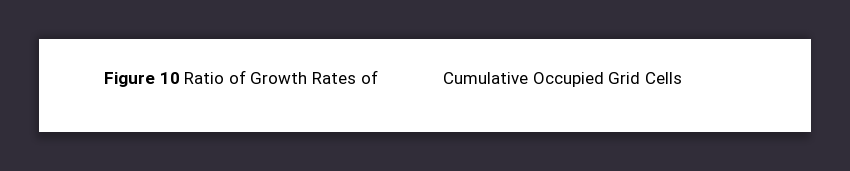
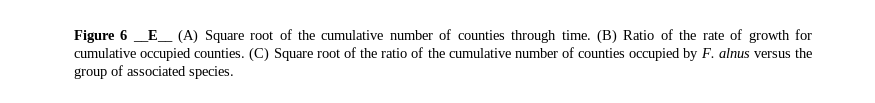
[159,70,682,87] 10 Ratio of Growth Rates of Cumulative Occupied Grid Cells -> [120,29,813,44] [74,47,812,62] [74,65,234,79] 6 __E__ (A) Square root of the cumulative number of counties through time. (B) Ratio of the rate of growth for cumulative occupied counties. (C) Square root of the ratio of the cumulative number of counties occupied by F. alnus versus the group of associated species.

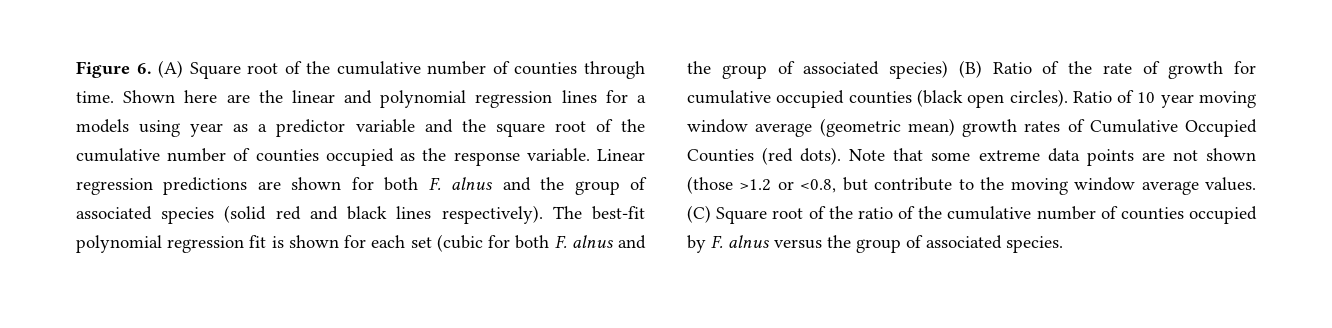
[120,30,173,42] 6 __E__ -> [136,63,152,74] 6.
(591, 35) none -> [123,90,646,108] [76,119,645,137] [76,148,645,166] [76,177,647,195] [76,205,645,224] [76,234,646,253] [687,60,948,79] Shown here are the linear and polynomial regression lines for a models using year as a predictor variable and the square root of the cumulative number of counties occupied as the response variable. Linear regression predictions are shown for both F. alnus and the group of associated species (solid red and black lines respectively). The best-fit polynomial regression fit is shown for each set (cubic for both F. alnus and the group of associated species)
[194,48,246,58] counties. -> [848,89,1256,108] [687,118,1257,137] [687,147,1256,166] [687,176,1256,195] counties (black open circles). Ratio of 10 year moving window average (geometric mean) growth rates of Cumulative Occupied Counties (red dots). Note that some extreme data points are not shown (those >1.2 or <0.8, but contribute to the moving window average values.

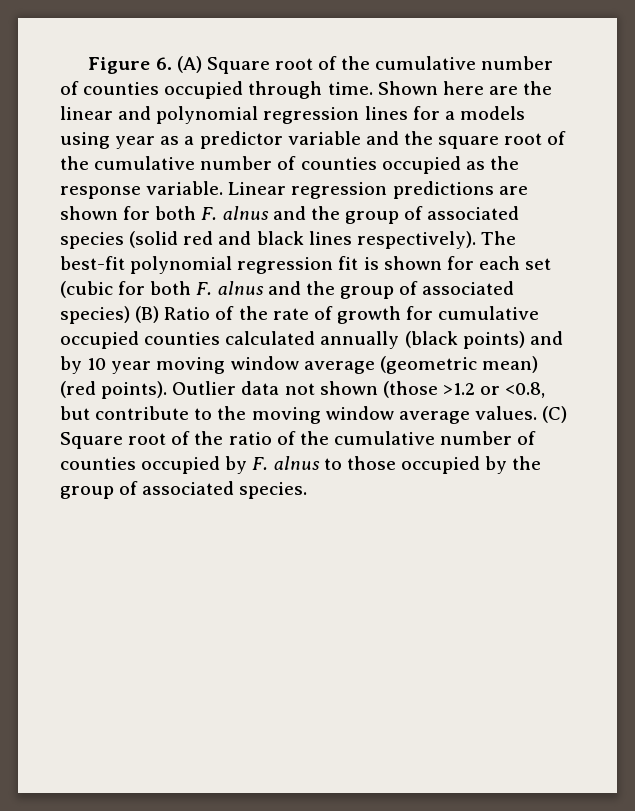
(578, 68) none -> [164,81,244,99] occupied
[916,89,1135,108] (black open circles). Ratio of -> [225,331,563,349] [60,356,82,374] calculated annually (black points) and by
[962,119,1257,137] [687,147,1165,166] growth rates of Cumulative Occupied Counties (red dots). Note that some extreme data points are -> [60,381,280,399] (red points). Outlier data
[774,239,822,249] versus -> [323,456,508,474] to those occupied by

